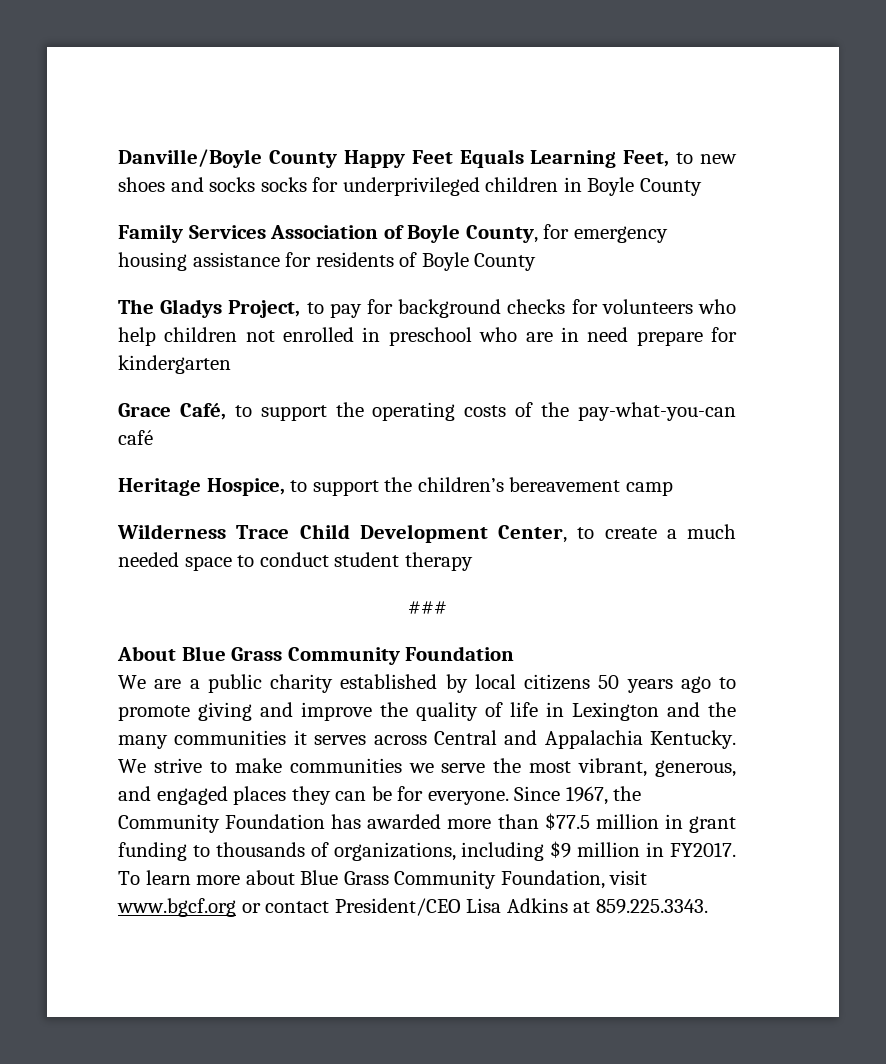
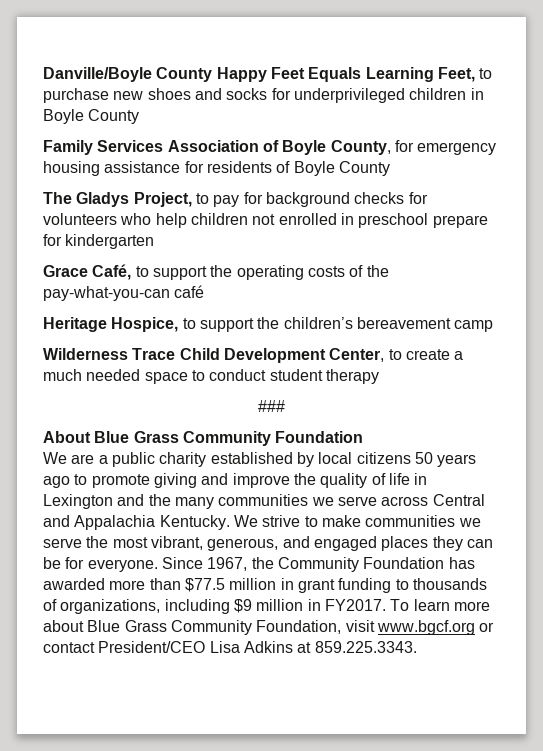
(694, 158) none -> [43,88,109,103] purchase
[260,177,307,192] socks -> (268, 94) none
[479,327,629,342] who are in need -> (429, 220) none
[293,730,367,745] it serves -> [311,496,377,506] we serve

